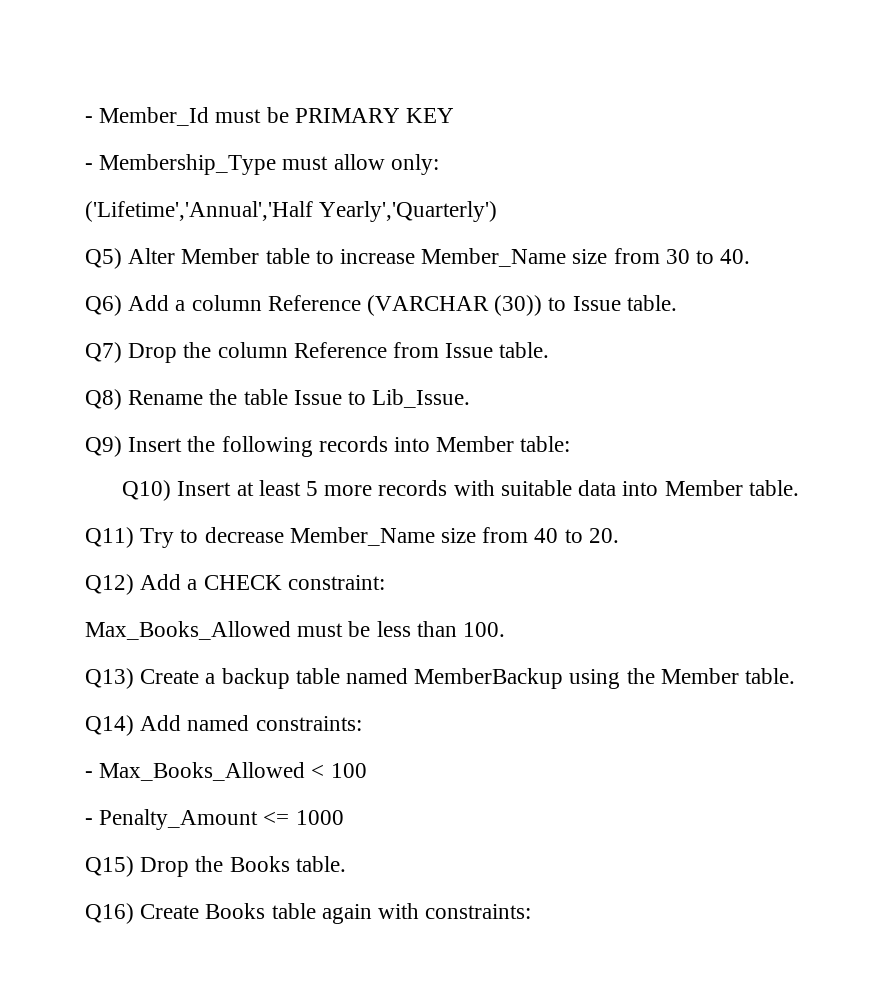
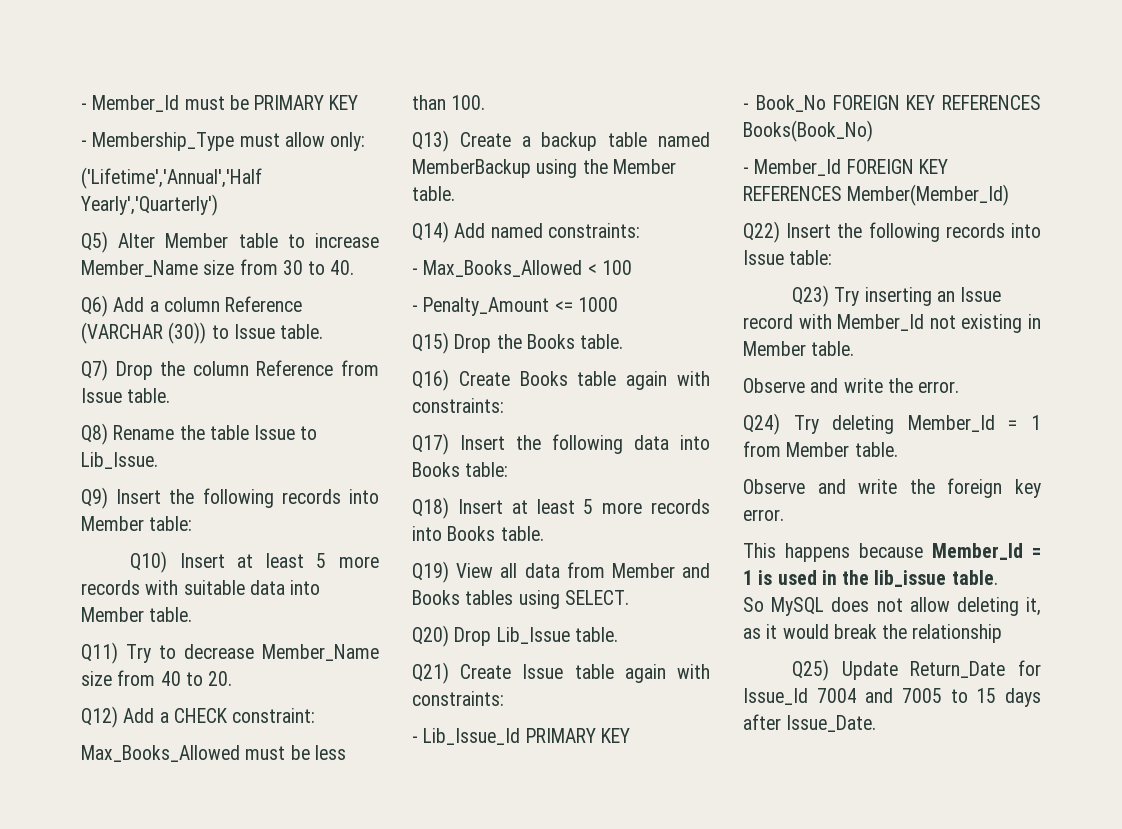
(532, 911) none -> [412,433,710,455] [412,462,509,477] [412,497,710,519] [412,526,544,541] [412,561,710,583] [412,590,629,609] [412,625,618,647] [412,662,710,684] [412,691,504,706] [412,728,630,745] [743,95,1041,112] [743,120,873,142] [743,159,948,176] [743,184,1010,206] [743,221,1041,243] [743,250,833,265] [792,285,1002,307] [743,314,1041,333] [743,341,855,356] [743,378,960,393] [743,413,1041,435] [743,441,898,457] [743,478,1041,498] [743,509,784,521] [743,543,1041,562] [743,570,998,587] [743,597,1041,616] [743,624,1003,643] [792,659,1041,681] [743,688,1041,707] [743,714,877,732] // Q17) Insert the following data into Books table: // Q18) Insert at least 5 more records into Books table. // Q19) View all data from Member and Books tables using SELECT. // Q20) Drop Lib_Issue table. // Q21) Create Issue table again with constraints: // - Lib_Issue_Id PRIMARY KEY // - Book_No FOREIGN KEY REFERENCES Books(Book_No) // - Member_Id FOREIGN KEY REFERENCES Member(Member_Id) // Q22) Insert the following records into Issue table: // Q23) Try inserting an Issue record with Member_Id not existing in Member table. // Observe and write the error. // Q24) Try deleting Member_Id = 1 from Member table. // Observe and write the foreign key error. // This happens because Member_Id = 1 is used in the lib_issue table. // So MySQL does not allow deleting it, as it would break the relationship // Q25) Update Return_Date for Issue_Id 7004 and 7005 to 15 days after Issue_Date.

